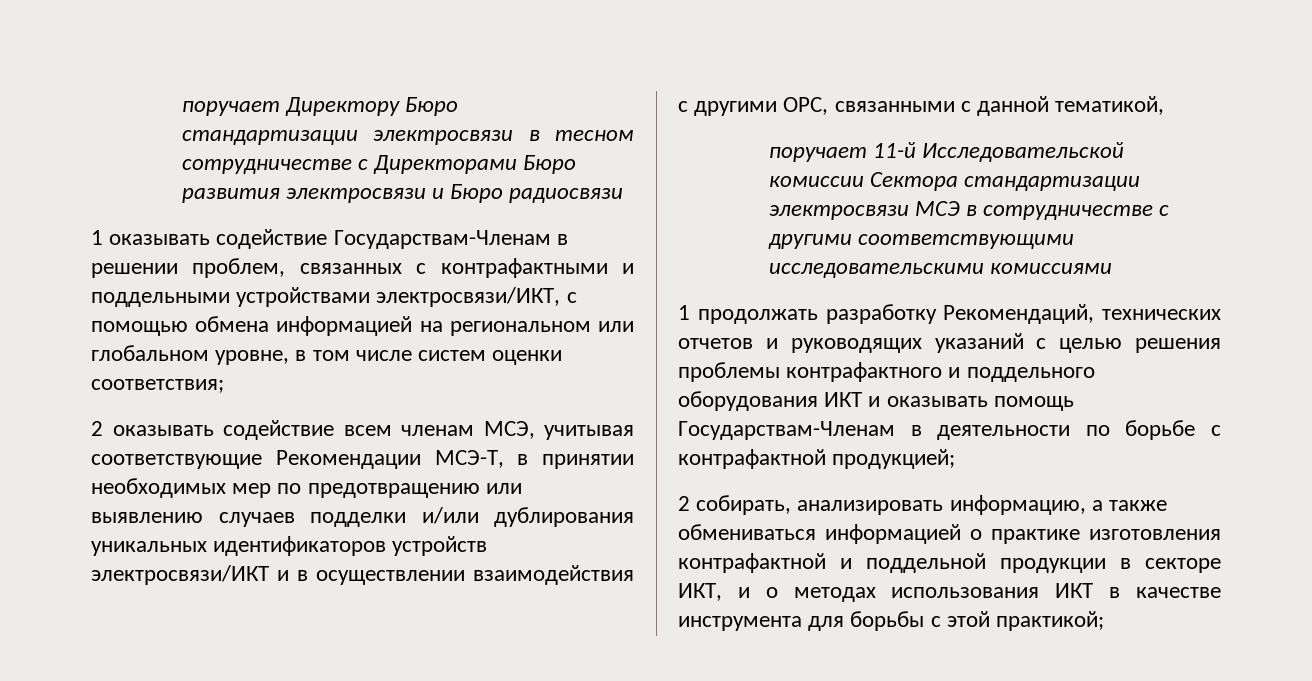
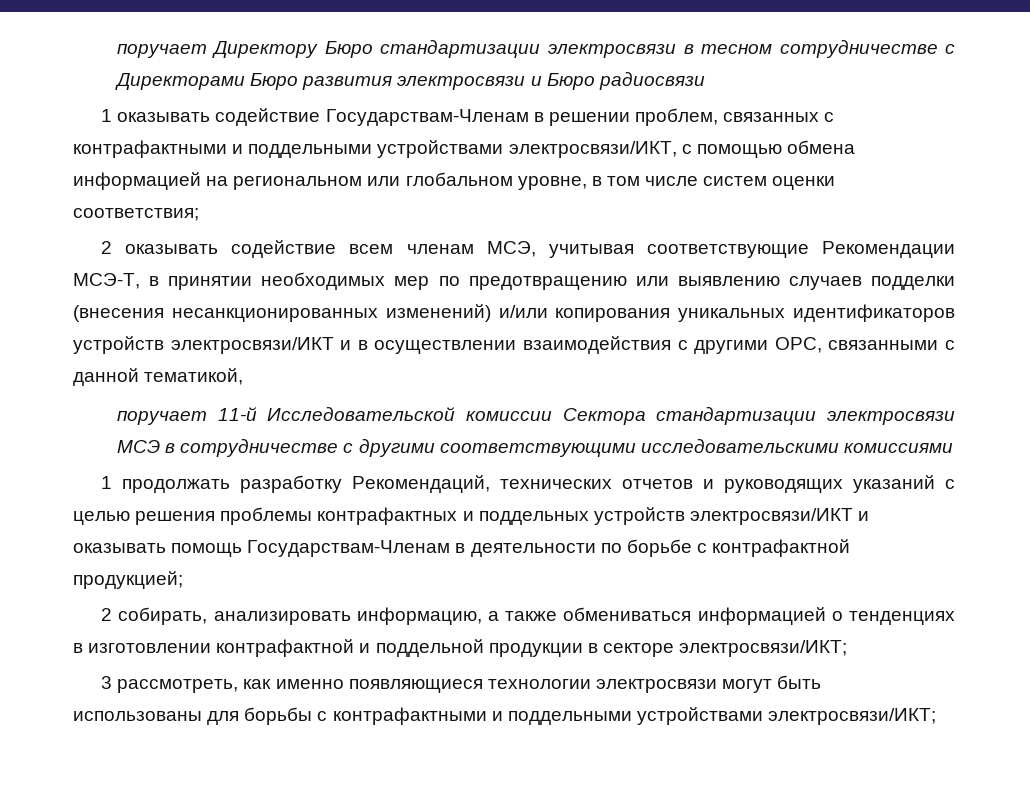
[421,507,634,527] и/или дублирования -> [73,304,671,322] (внесения несанкционированных изменений) и/или копирования
[786,362,1095,382] [678,391,863,411] контрафактного и поддельного оборудования ИКТ -> [317,507,853,525] контрафактных и поддельных устройств электросвязи/ИКТ
[991,529,1221,544] практике изготовления -> [849,611,956,625] [73,643,212,653] тенденциях в изготовлении
[678,583,1221,602] [678,611,1105,631] ИКТ, и о методах использования ИКТ в качестве инструмента для борьбы с этой практикой; -> [679,640,848,657] [101,675,822,693] [73,707,937,725] электросвязи/ИКТ; // 3 рассмотреть, как именно появляющиеся технологии электросвязи могут быть использованы для борьбы с контрафактными и поддельными устройствами электросвязи/ИКТ;

